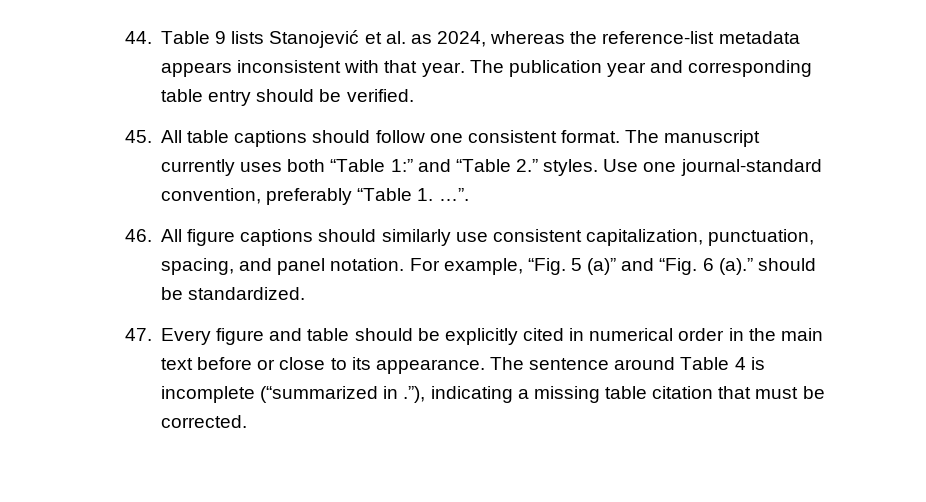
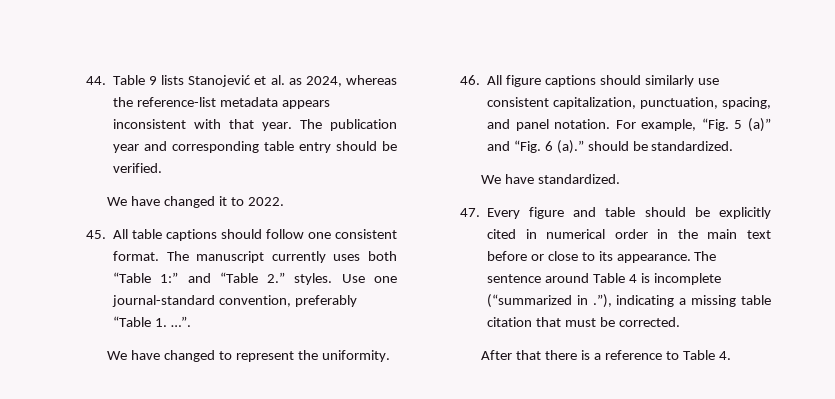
(414, 95) none -> [107,196,284,208] // We have changed it to 2022.
(469, 194) none -> [107,350,390,362] // We have changed to represent the uniformity.
(306, 293) none -> [481,174,621,184] // We have standardized.
(248, 421) none -> [481,350,731,360] // After that there is a reference to Table 4.

